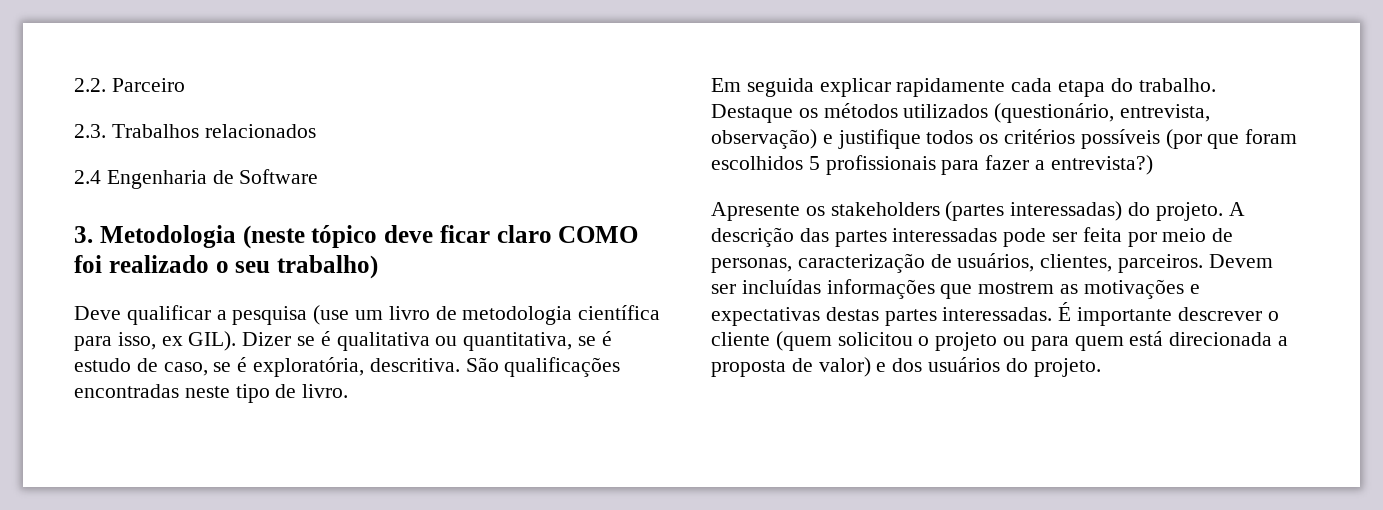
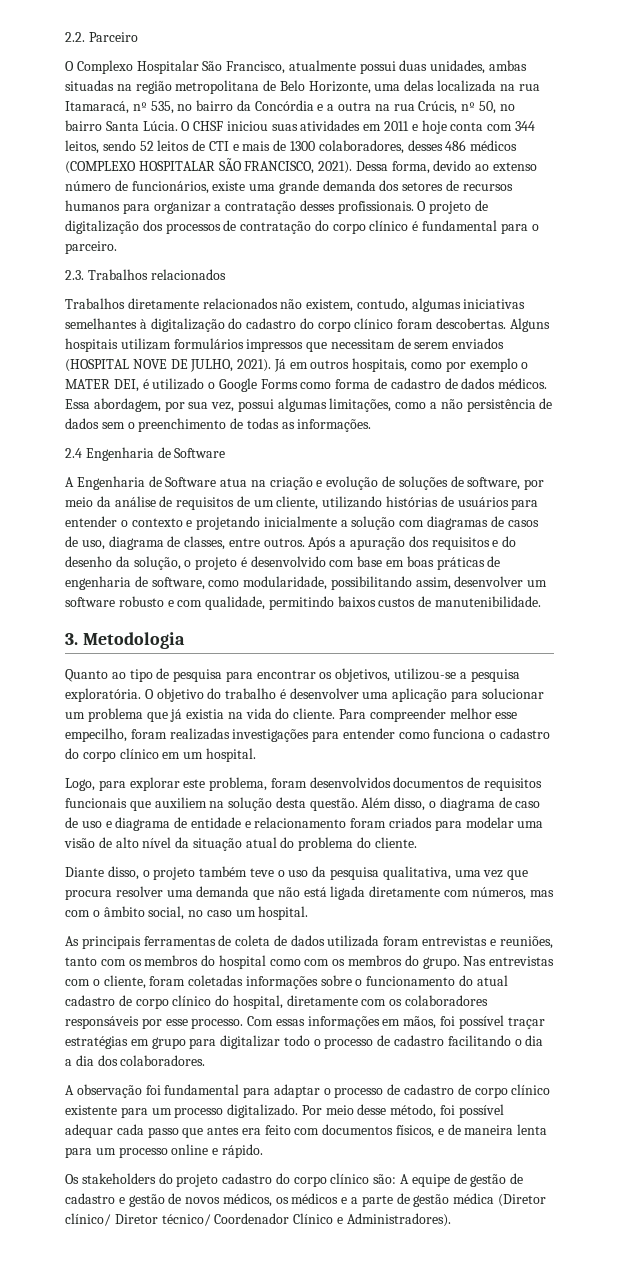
[74,124,316,138] [74,169,319,189] [74,225,639,249] [74,255,378,279] [74,305,661,325] [74,331,612,351] [74,357,621,377] [74,384,349,403] [711,78,1216,97] [711,103,1211,123] [711,129,1298,149] [711,155,1153,175] [711,201,1245,221] [711,227,1234,247] [711,253,1273,273] [711,279,1200,299] [711,302,1279,326] [711,331,1289,351] [711,357,1101,377] 2.3. Trabalhos relacionados // 2.4 Engenharia de Software // 3. Metodologia (neste tópico deve ficar claro COMO foi realizado o seu trabalho) // Deve qualificar a pesquisa (use um livro de metodologia científica para isso, ex GIL). Dizer se é qualitativa ou quantitativa, se é estudo de caso, se é exploratória, descritiva. São qualificações encontradas neste tipo de livro. // Em seguida explicar rapidamente cada etapa do trabalho. Destaque os métodos utilizados (questionário, entrevista, observação) e justifique todos os critérios possíveis (por que foram escolhidos 5 profissionais para fazer a entrevista?) // Apresente os stakeholders (partes interessadas) do projeto. A descrição das partes interessadas pode ser feita por meio de personas, caracterização de usuários, clientes, parceiros. Devem ser incluídas informações que mostrem as motivações e expectativas destas partes interessadas. É importante descrever o cliente (quem solicitou o projeto ou para quem está direcionada a proposta de valor) e dos usuários do projeto. -> [65,60,528,74] [65,80,540,94] [65,100,515,114] [65,120,535,134] [65,140,518,154] [65,158,538,174] [65,180,513,194] [65,200,489,214] [65,220,539,234] [65,241,117,254] [65,269,226,280] [65,298,526,312] [65,318,550,332] [65,338,505,352] [65,358,529,372] [65,378,548,392] [65,398,553,412] [65,418,372,432] [65,447,226,461] [65,476,545,490] [65,496,539,510] [65,516,539,530] [65,536,517,550] [65,556,501,570] [65,576,548,590] [65,596,542,610] [65,632,185,649] [65,668,520,682] [65,688,544,702] [65,708,518,722] [65,728,551,742] [65,748,256,762] [65,777,543,791] [65,797,541,811] [65,817,544,831] [64,837,417,851] [65,866,529,880] [65,886,554,900] [65,906,309,920] [65,935,553,949] [65,955,555,969] [65,975,508,989] [65,995,489,1009] [65,1015,545,1029] [65,1035,544,1049] [65,1055,206,1066] [65,1084,551,1098] [65,1104,504,1118] [65,1124,548,1138] [65,1144,263,1158] [65,1173,524,1187] [65,1193,546,1207] [65,1213,451,1227] O Complexo Hospitalar São Francisco, atualmente possui duas unidades, ambas situadas na região metropolitana de Belo Horizonte, uma delas localizada na rua Itamaracá, nº 535, no bairro da Concórdia e a outra na rua Crúcis, nº 50, no bairro Santa Lúcia. O CHSF iniciou suas atividades em 2011 e hoje conta com 344 leitos, sendo 52 leitos de CTI e mais de 1300 colaboradores, desses 486 médicos (COMPLEXO HOSPITALAR SÃO FRANCISCO, 2021). Dessa forma, devido ao extenso número de funcionários, existe uma grande demanda dos setores de recursos humanos para organizar a contratação desses profissionais. O projeto de digitalização dos processos de contratação do corpo clínico é fundamental para o parceiro. // 2.3. Trabalhos relacionados // Trabalhos diretamente relacionados não existem, contudo, algumas iniciativas semelhantes à digitalização do cadastro do corpo clínico foram descobertas. Alguns hospitais utilizam formulários impressos que necessitam de serem enviados (HOSPITAL NOVE DE JULHO, 2021). Já em outros hospitais, como por exemplo o MATER DEI, é utilizado o Google Forms como forma de cadastro de dados médicos. Essa abordagem, por sua vez, possui algumas limitações, como a não persistência de dados sem o preenchimento de todas as informações. // 2.4 Engenharia de Software // A Engenharia de Software atua na criação e evolução de soluções de software, por meio da análise de requisitos de um cliente, utilizando histórias de usuários para entender o contexto e projetando inicialmente a solução com diagramas de casos de uso, diagrama de classes, entre outros. Após a apuração dos requisitos e do desenho da solução, o projeto é desenvolvido com base em boas práticas de engenharia de software, como modularidade, possibilitando assim, desenvolver um software robusto e com qualidade, permitindo baixos custos de manutenibilidade. // 3. Metodologia // Quanto ao tipo de pesquisa para encontrar os objetivos, utilizou-se a pesquisa exploratória. O objetivo do trabalho é desenvolver uma aplicação para solucionar um problema que já existia na vida do cliente. Para compreender melhor esse empecilho, foram realizadas investigações para entender como funciona o cadastro do corpo clínico em um hospital. // Logo, para explorar este problema, foram desenvolvidos documentos de requisitos funcionais que auxiliem na solução desta questão. Além disso, o diagrama de caso de uso e diagrama de entidade e relacionamento foram criados para modelar uma visão de alto nível da situação atual do problema do cliente. // Diante disso, o projeto também teve o uso da pesquisa qualitativa, uma vez que procura resolver uma demanda que não está ligada diretamente com números, mas com o âmbito social, no caso um hospital. // As principais ferramentas de coleta de dados utilizada foram entrevistas e reuniões, tanto com os membros do hospital como com os membros do grupo. Nas entrevistas com o cliente, foram coletadas informações sobre o funcionamento do atual cadastro de corpo clínico do hospital, diretamente com os colaboradores responsáveis por esse processo. Com essas informações em mãos, foi possível traçar estratégias em grupo para digitalizar todo o processo de cadastro facilitando o dia a dia dos colaboradores. // A observação foi fundamental para adaptar o processo de cadastro de corpo clínico existente para um processo digitalizado. Por meio desse método, foi possível adequar cada passo que antes era feito com documentos físicos, e de maneira lenta para um processo online e rápido. // Os stakeholders do projeto cadastro do corpo clínico são: A equipe de gestão de cadastro e gestão de novos médicos, os médicos e a parte de gestão médica (Diretor clínico/ Diretor técnico/ Coordenador Clínico e Administradores).

